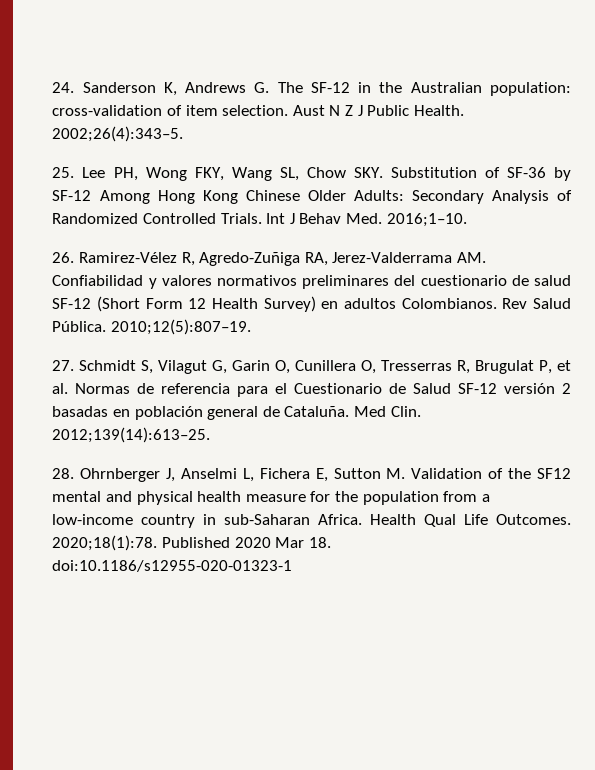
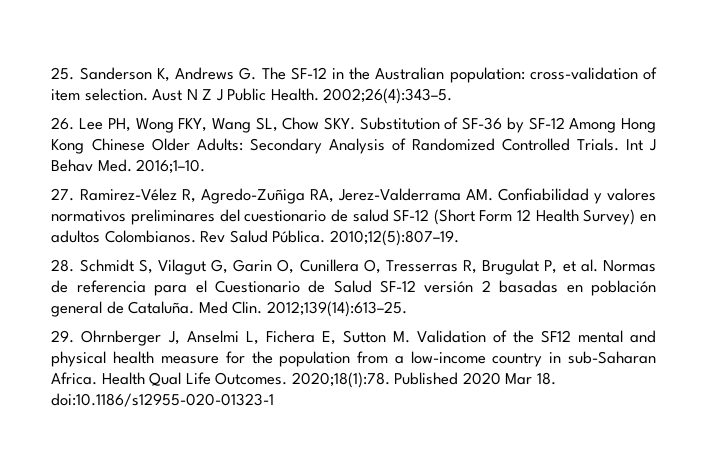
[52,82,75,93] 24. -> [51,67,75,80] 25.
[52,167,75,178] 25. -> [51,117,75,130] 26.
[52,252,75,263] 26. -> [51,188,75,201] 27.
[52,360,75,371] 27. -> [51,259,75,272] 28.
[52,468,75,479] 28. -> [51,330,75,343] 29.

